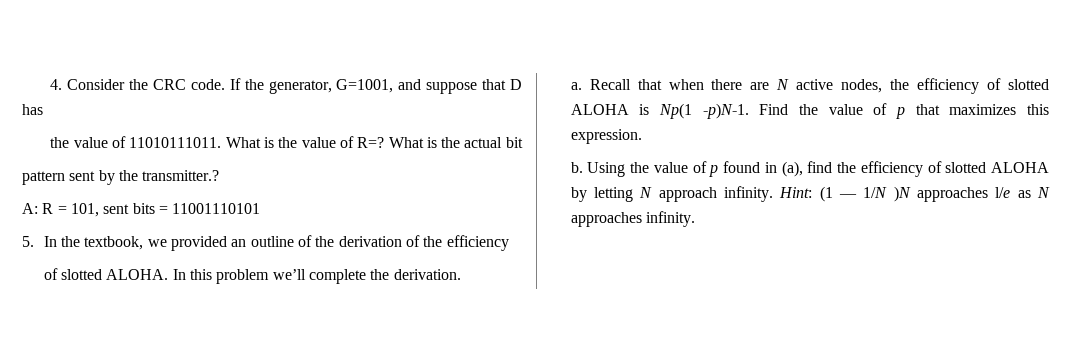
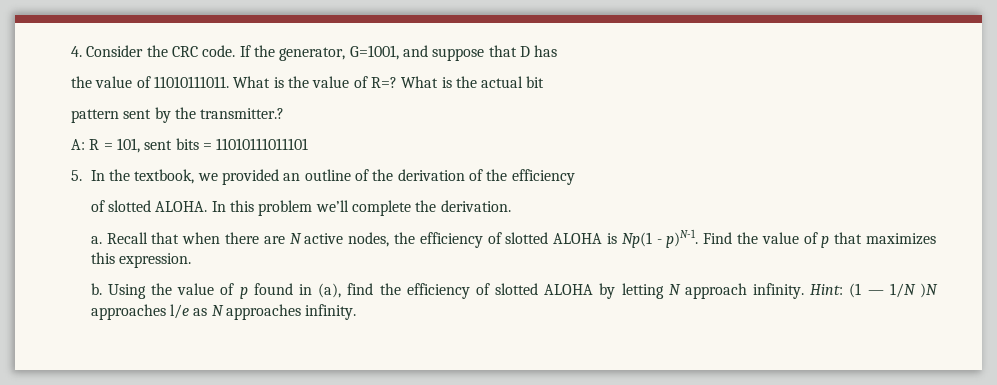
[172,203,261,214] 11001110101 -> [216,138,309,150] 11010111011101
[702,103,749,119] -p)N-1. -> [656,229,699,248] - p)N-1.

